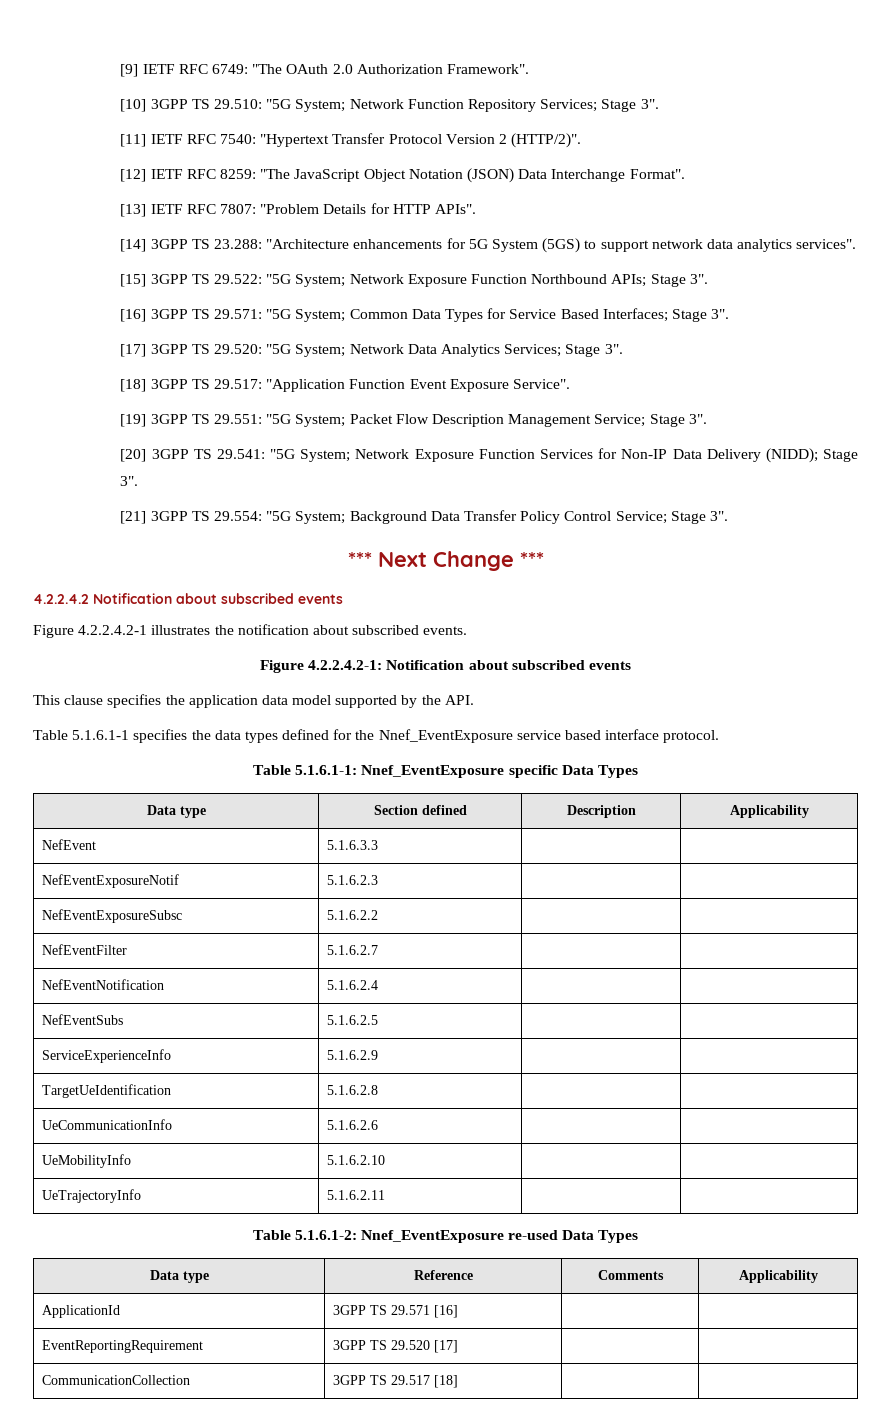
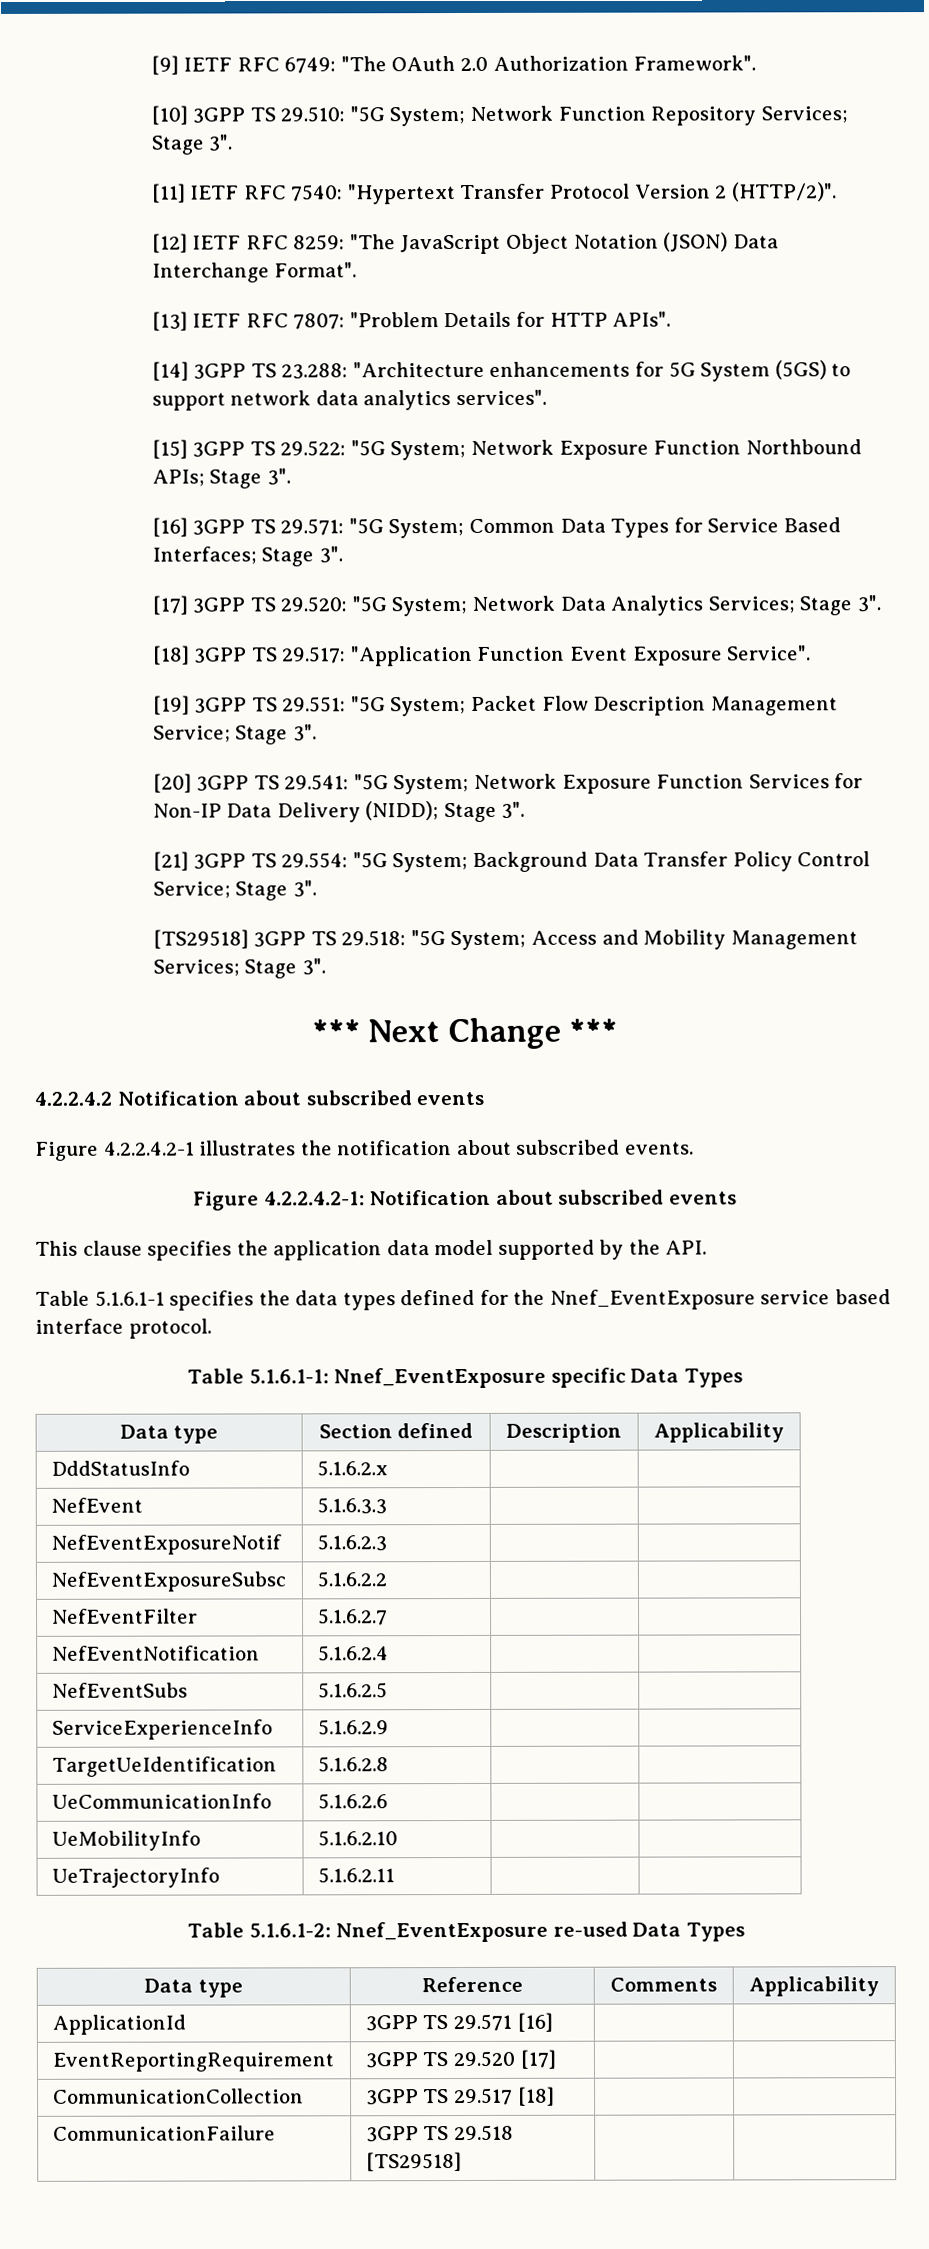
(728, 516) none -> [152,929,858,951] [152,958,326,979] // [TS29518] 3GPP TS 29.518: "5G System; Access and Mobility Management Services; Stage 3".
(809, 811) none -> [50,1460,190,1476] [316,1460,388,1477] // DddStatusInfo | 5.1.6.2.x | |
(459, 1381) none -> [52,2125,276,2141] [365,2124,515,2143] [365,2152,462,2172] // CommunicationFailure | 3GPP TS 29.518 [TS29518] | |

